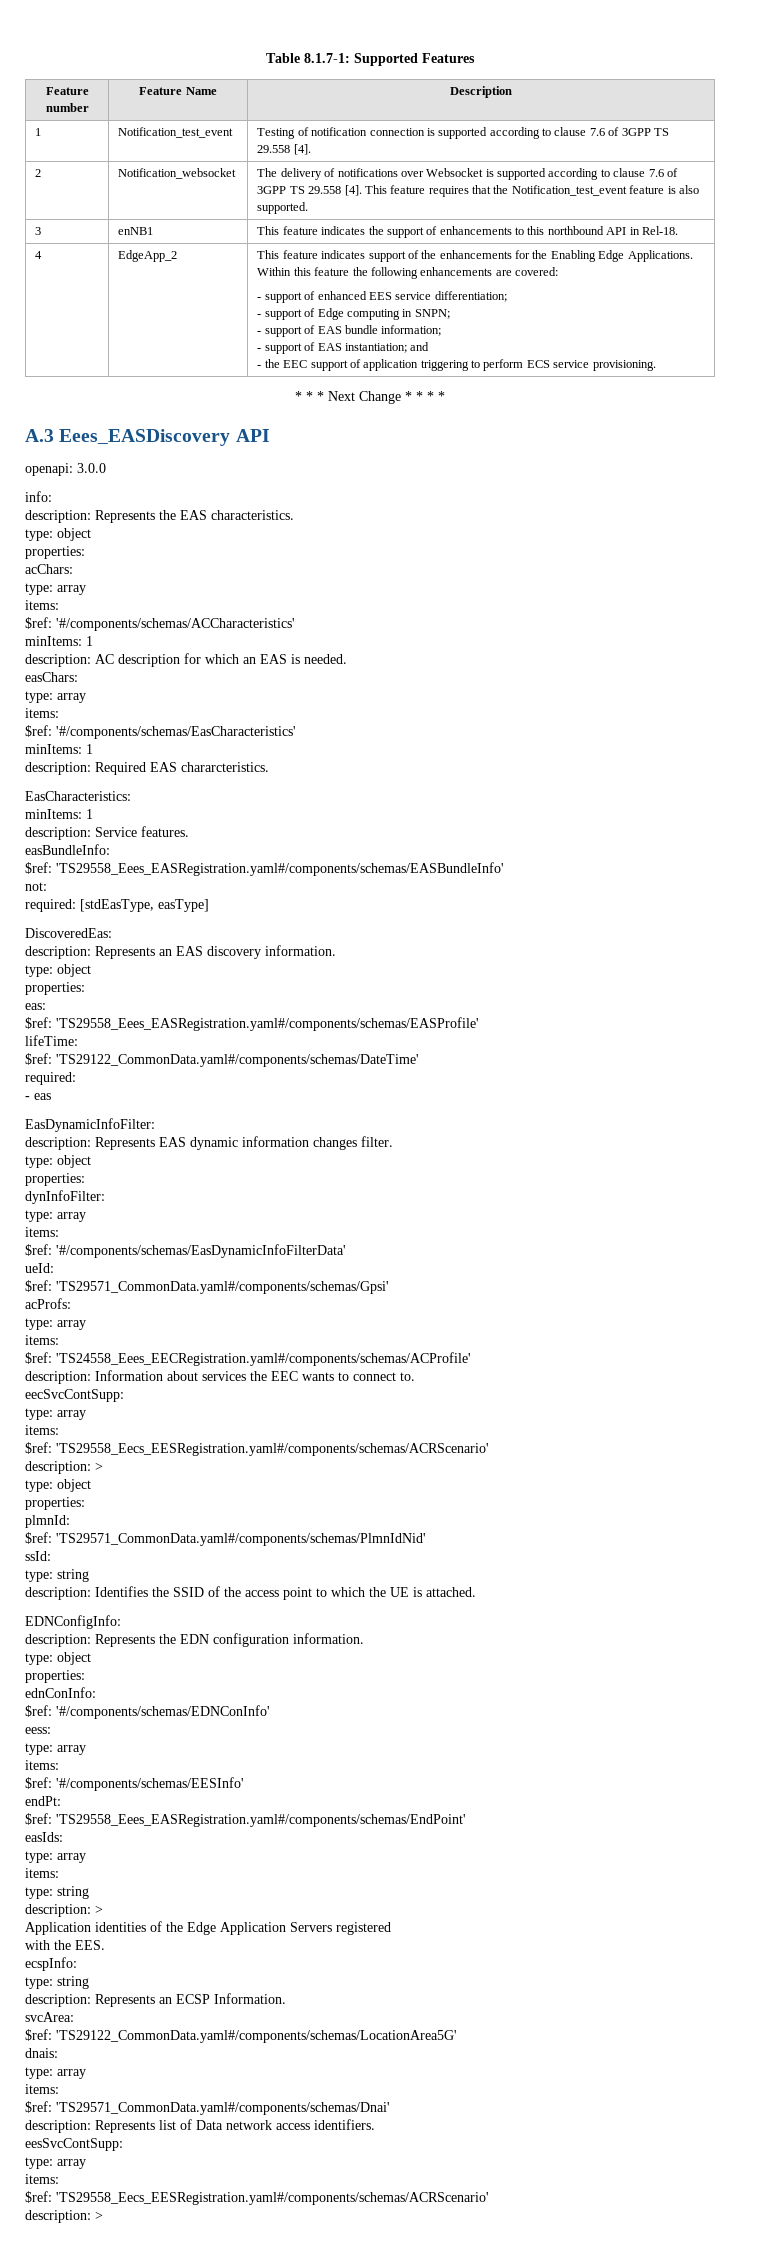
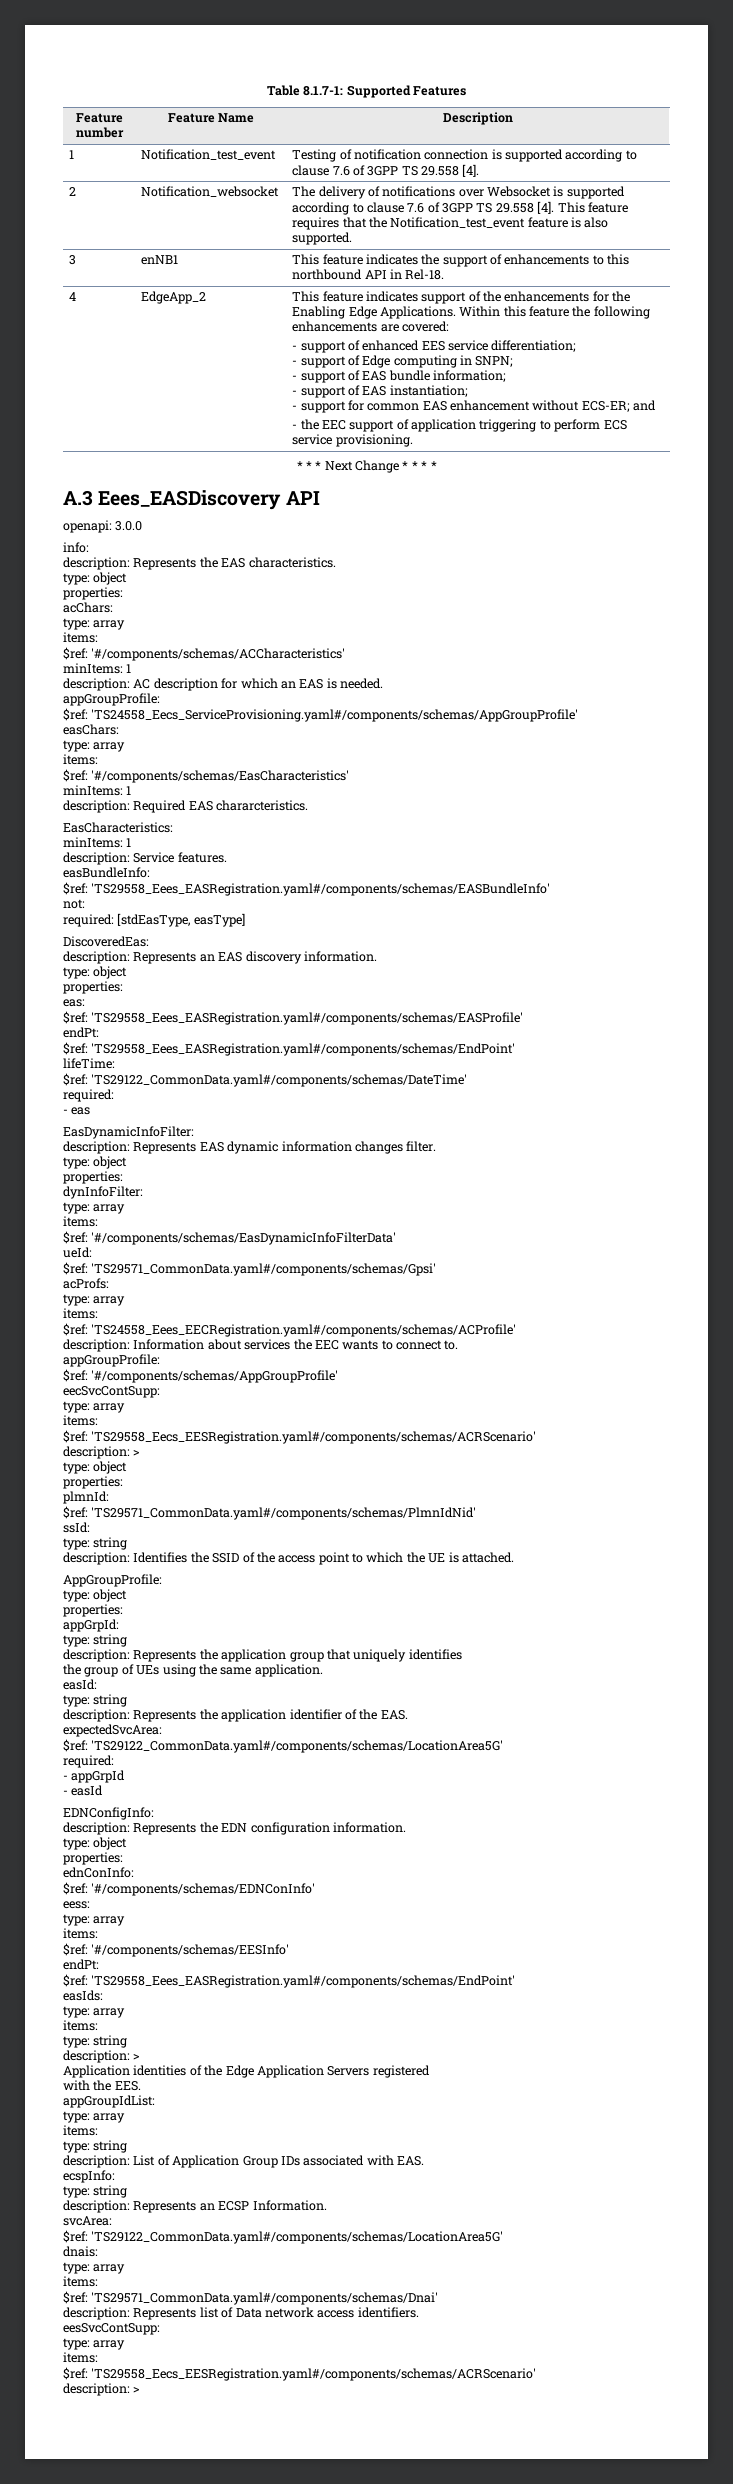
(407, 348) none -> [292,400,630,413] // - support for common EAS enhancement without ECS-ER;
(347, 659) none -> [63,693,160,706] [63,708,579,722] // appGroupProfile: // $ref: 'TS24558_Eecs_ServiceProvisioning.yaml#/components/schemas/AppGroupProfile'
(479, 1024) none -> [63,1027,99,1038] [63,1042,516,1056] // endPt: // $ref: 'TS29558_Eees_EASRegistration.yaml#/components/schemas/EndPoint'
(415, 1376) none -> [63,1354,160,1367] [63,1369,339,1383] // appGroupProfile: // $ref: '#/components/schemas/AppGroupProfile'
(476, 1592) none -> [63,1574,162,1587] [63,1589,128,1602] [63,1604,123,1617] [63,1619,119,1632] [63,1634,128,1647] [63,1649,462,1662] [63,1664,323,1677] [63,1679,97,1690] [63,1694,128,1707] [63,1709,408,1722] [63,1724,162,1737] [63,1739,504,1753] [63,1755,114,1768] [63,1770,126,1783] [63,1785,104,1796] // AppGroupProfile: // type: object // properties: // appGrpId: // type: string // description: Represents the application group that uniquely identifies // the group of UEs using the same application. // easId: // type: string // description: Represents the application identifier of the EAS. // expectedSvcArea: // $ref: 'TS29122_CommonData.yaml#/components/schemas/LocationArea5G' // required: // - appGrpId // - easId
(105, 1945) none -> [63,2095,155,2108] [63,2111,126,2123] [63,2125,98,2136] [63,2140,128,2153] [63,2155,424,2168] // appGroupIdList: // type: array // items: // type: string // description: List of Application Group IDs associated with EAS.

